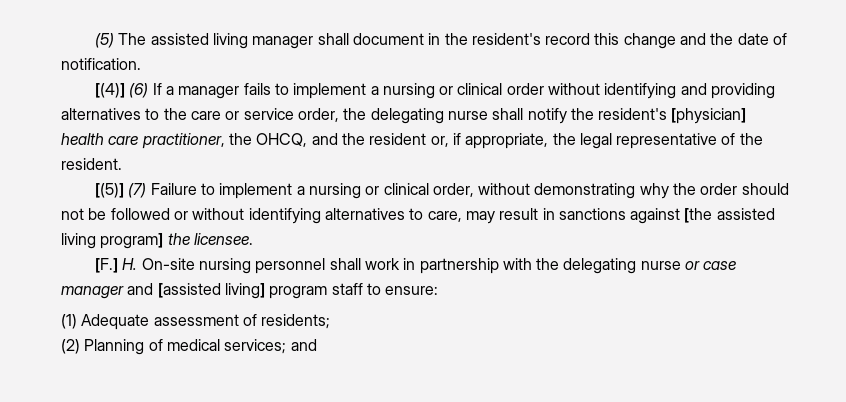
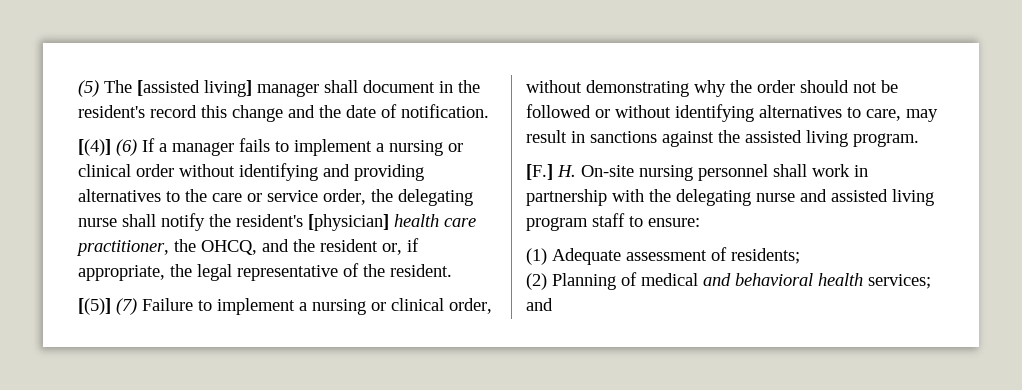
[150,33,248,49] assisted living -> [137,80,252,97] [assisted living]
[684,208,775,223] [61,233,253,249] [the assisted living program] the licensee. -> [718,130,919,147] the assisted living program.
[685,261,737,270] [61,283,265,299] or case manager and [assisted living] -> [800,189,934,206] and assisted living
(220, 345) none -> [703,273,863,286] and behavioral health

